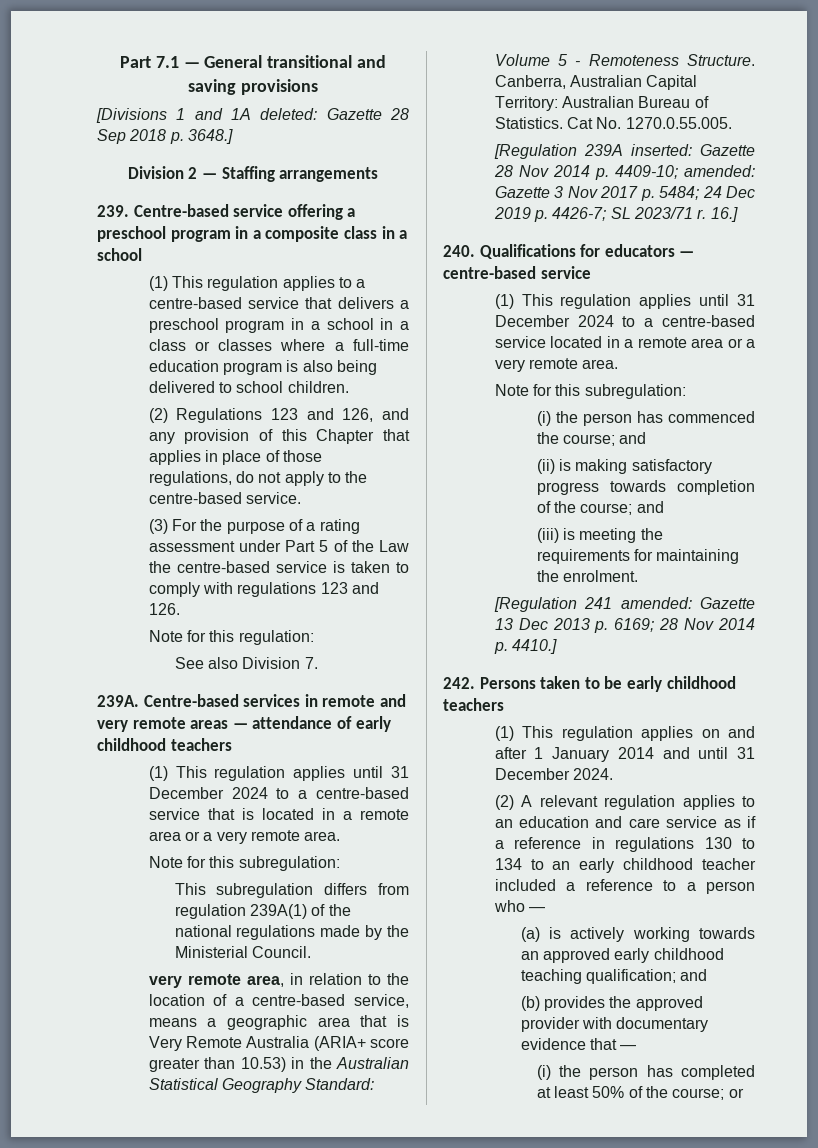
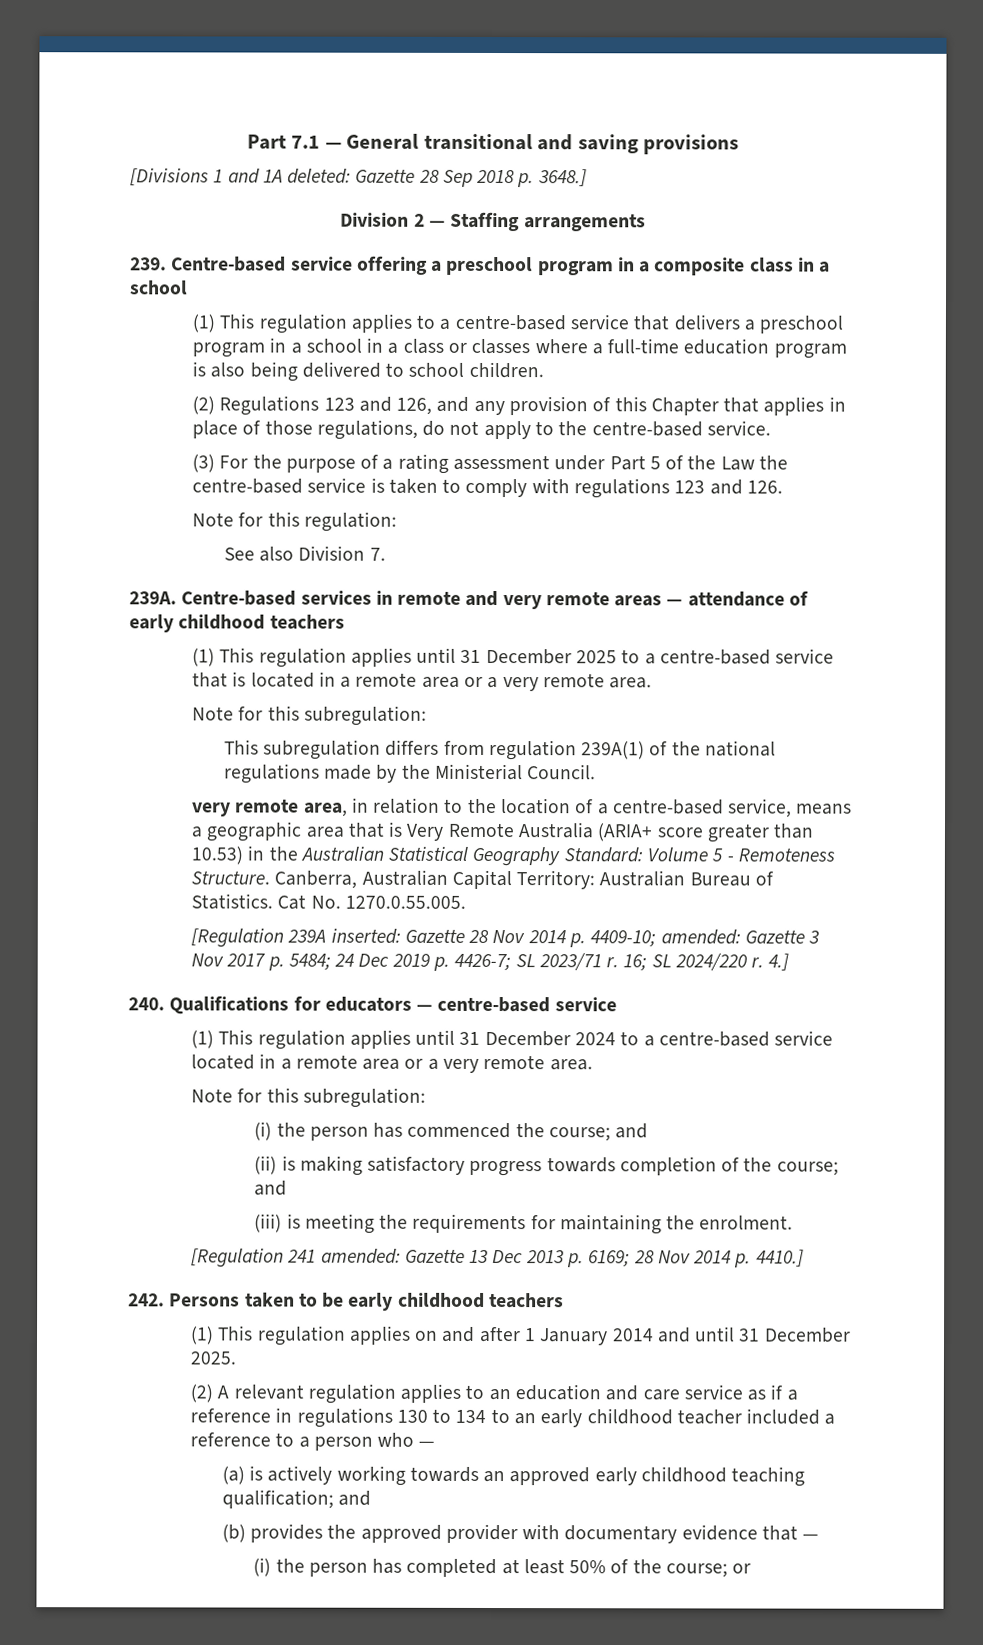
[231,787,268,799] 2024 -> [576,650,618,664] 2025
[710,207,738,222] 16.] -> [623,953,790,972] 16; SL 2024/220 r. 4.]
[573,768,614,780] 2024. -> [190,1351,237,1365] 2025.

